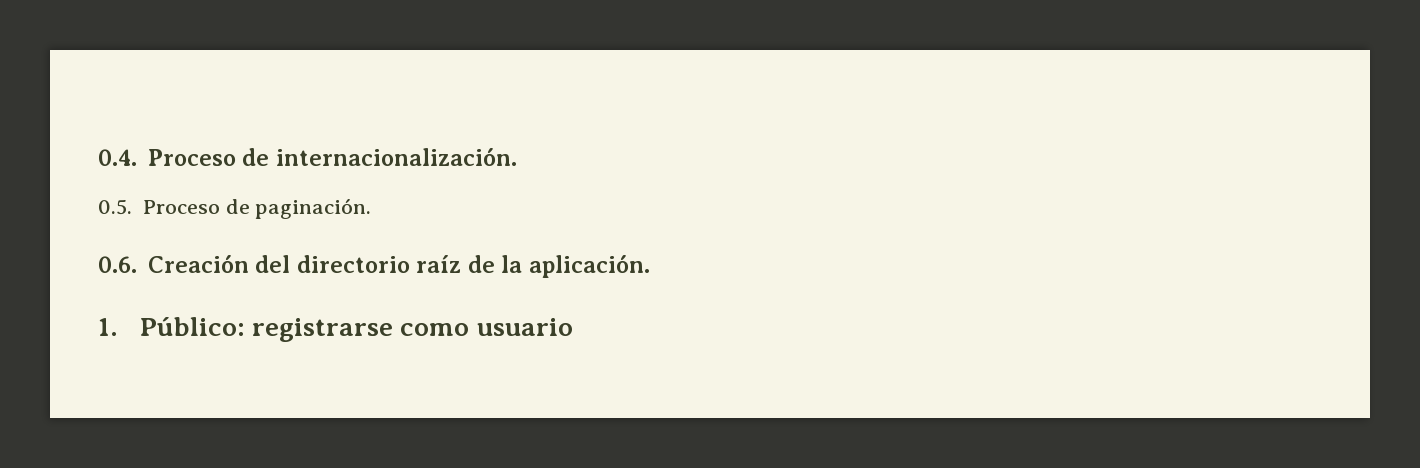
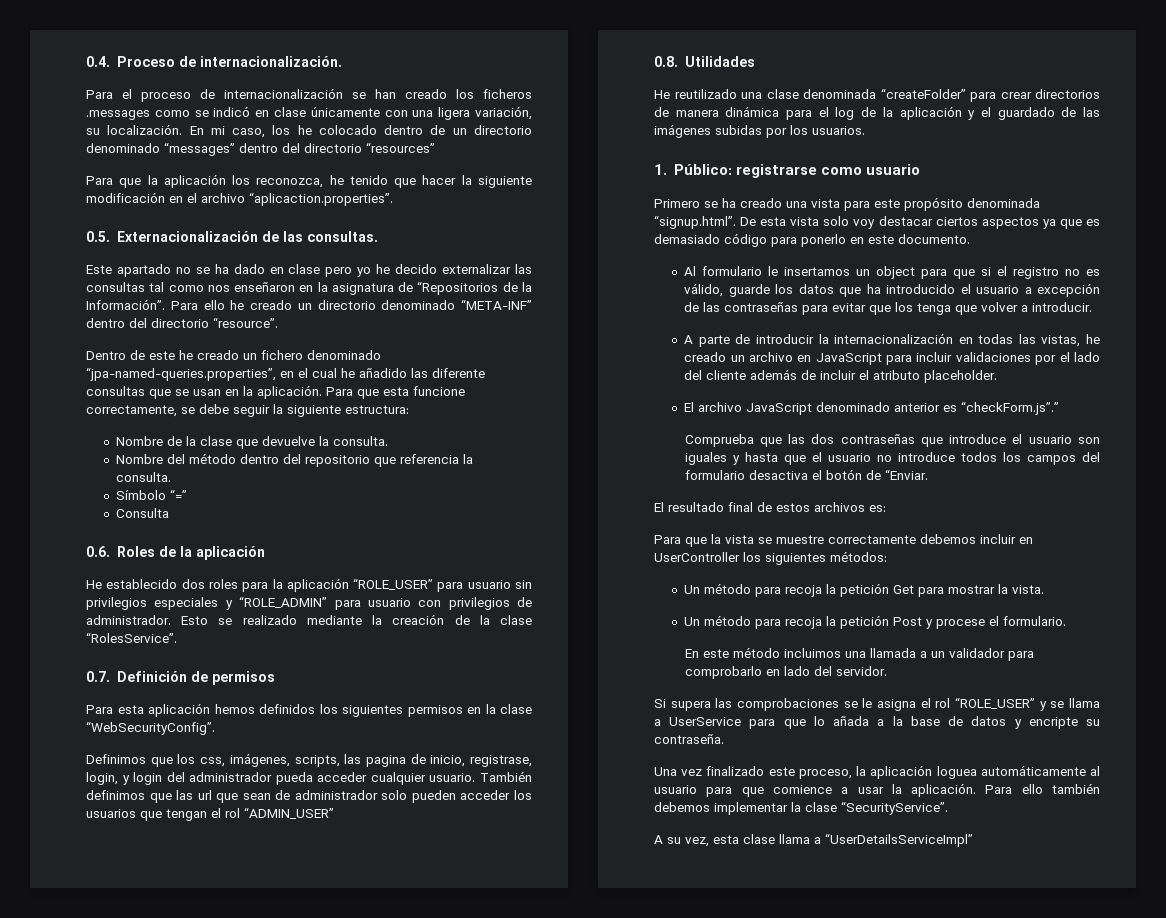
[98,198,372,219] [98,254,650,278] 0.5. Proceso de paginación. // 0.6. Creación del directorio raíz de la aplicación. -> [86,88,532,102] [86,106,532,120] [86,124,532,138] [86,142,435,156] [86,174,532,188] [86,192,393,206] [86,231,378,242] [86,264,532,277] [86,281,532,295] [86,299,532,310] [86,317,278,328] [86,350,381,360] [86,367,485,381] [86,385,465,399] [86,404,409,417] [116,436,389,449] [116,453,474,467] [116,472,172,482] [116,489,188,500] [116,508,170,518] [86,546,265,560] [86,578,532,592] [86,596,532,610] [86,614,532,625] [86,632,177,643] [86,671,275,685] [86,703,532,717] [86,721,215,735] [86,753,532,767] [86,771,532,785] [86,790,532,803] [86,807,334,821] [654,56,755,67] [654,88,1100,102] [654,106,1100,120] [654,124,865,138] Para el proceso de internacionalización se han creado los ficheros .messages como se indicó en clase únicamente con una ligera variación, su localización. En mi caso, los he colocado dentro de un directorio denominado “messages” dentro del directorio “resources” // Para que la aplicación los reconozca, he tenido que hacer la siguiente modificación en el archivo “aplicaction.properties”. // 0.5. Externacionalización de las consultas. // Este apartado no se ha dado en clase pero yo he decido externalizar las consultas tal como nos enseñaron en la asignatura de “Repositorios de la Información”. Para ello he creado un directorio denominado “META-INF” dentro del directorio “resource”. // Dentro de este he creado un fichero denominado “jpa-named-queries.properties”, en el cual he añadido las diferente consultas que se usan en la aplicación. Para que esta funcione correctamente, se debe seguir la siguiente estructura: // Nombre de la clase que devuelve la consulta. // Nombre del método dentro del repositorio que referencia la consulta. // Símbolo “=” // Consulta // 0.6. Roles de la aplicación // He establecido dos roles para la aplicación “ROLE_USER” para usuario sin privilegios especiales y “ROLE_ADMIN” para usuario con privilegios de administrador. Esto se realizado mediante la creación de la clase “RolesService”. // 0.7. Definición de permisos // Para esta aplicación hemos definidos los siguientes permisos en la clase “WebSecurityConfig”. // Definimos que los css, imágenes, scripts, las pagina de inicio, registrase, login, y login del administrador pueda acceder cualquier usuario. También definimos que las url que sean de administrador solo pueden acceder los usuarios que tengan el rol “ADMIN_USER” // 0.8. Utilidades // He reutilizado una clase denominada “createFolder” para crear directorios de manera dinámica para el log de la aplicación y el guardado de las imágenes subidas por los usuarios.
(573, 327) none -> [654,197,1040,211] [654,215,1100,229] [654,233,970,247] [684,266,1100,279] [684,283,1100,297] [684,302,1093,315] [684,333,1100,347] [684,352,1100,365] [684,369,998,383] [684,401,1060,415] [684,434,1100,447] [684,452,1100,465] [684,469,928,480] [654,502,886,512] [654,534,1033,547] [654,551,887,565] [684,583,1045,597] [684,615,1067,629] [684,647,1034,661] [684,666,887,679] [654,697,1100,711] [654,716,1100,729] [654,734,724,744] [654,765,1100,779] [654,783,1100,797] [654,801,948,815] [654,833,973,847] // Primero se ha creado una vista para este propósito denominada “signup.html”. De esta vista solo voy destacar ciertos aspectos ya que es demasiado código para ponerlo en este documento. // Al formulario le insertamos un object para que si el registro no es válido, guarde los datos que ha introducido el usuario a excepción de las contraseñas para evitar que los tenga que volver a introducir. // A parte de introducir la internacionalización en todas las vistas, he creado un archivo en JavaScript para incluir validaciones por el lado del cliente además de incluir el atributo placeholder. // El archivo JavaScript denominado anterior es “checkForm.js”.” // Comprueba que las dos contraseñas que introduce el usuario son iguales y hasta que el usuario no introduce todos los campos del formulario desactiva el botón de “Enviar. // El resultado final de estos archivos es: // Para que la vista se muestre correctamente debemos incluir en UserController los siguientes métodos: // Un método para recoja la petición Get para mostrar la vista. // Un método para recoja la petición Post y procese el formulario. // En este método incluimos una llamada a un validador para comprobarlo en lado del servidor. // Si supera las comprobaciones se le asigna el rol “ROLE_USER” y se llama a UserService para que lo añada a la base de datos y encripte su contraseña. // Una vez finalizado este proceso, la aplicación loguea automáticamente al usuario para que comience a usar la aplicación. Para ello también debemos implementar la clase “SecurityService”. // A su vez, esta clase llama a “UserDetailsServiceImpl”

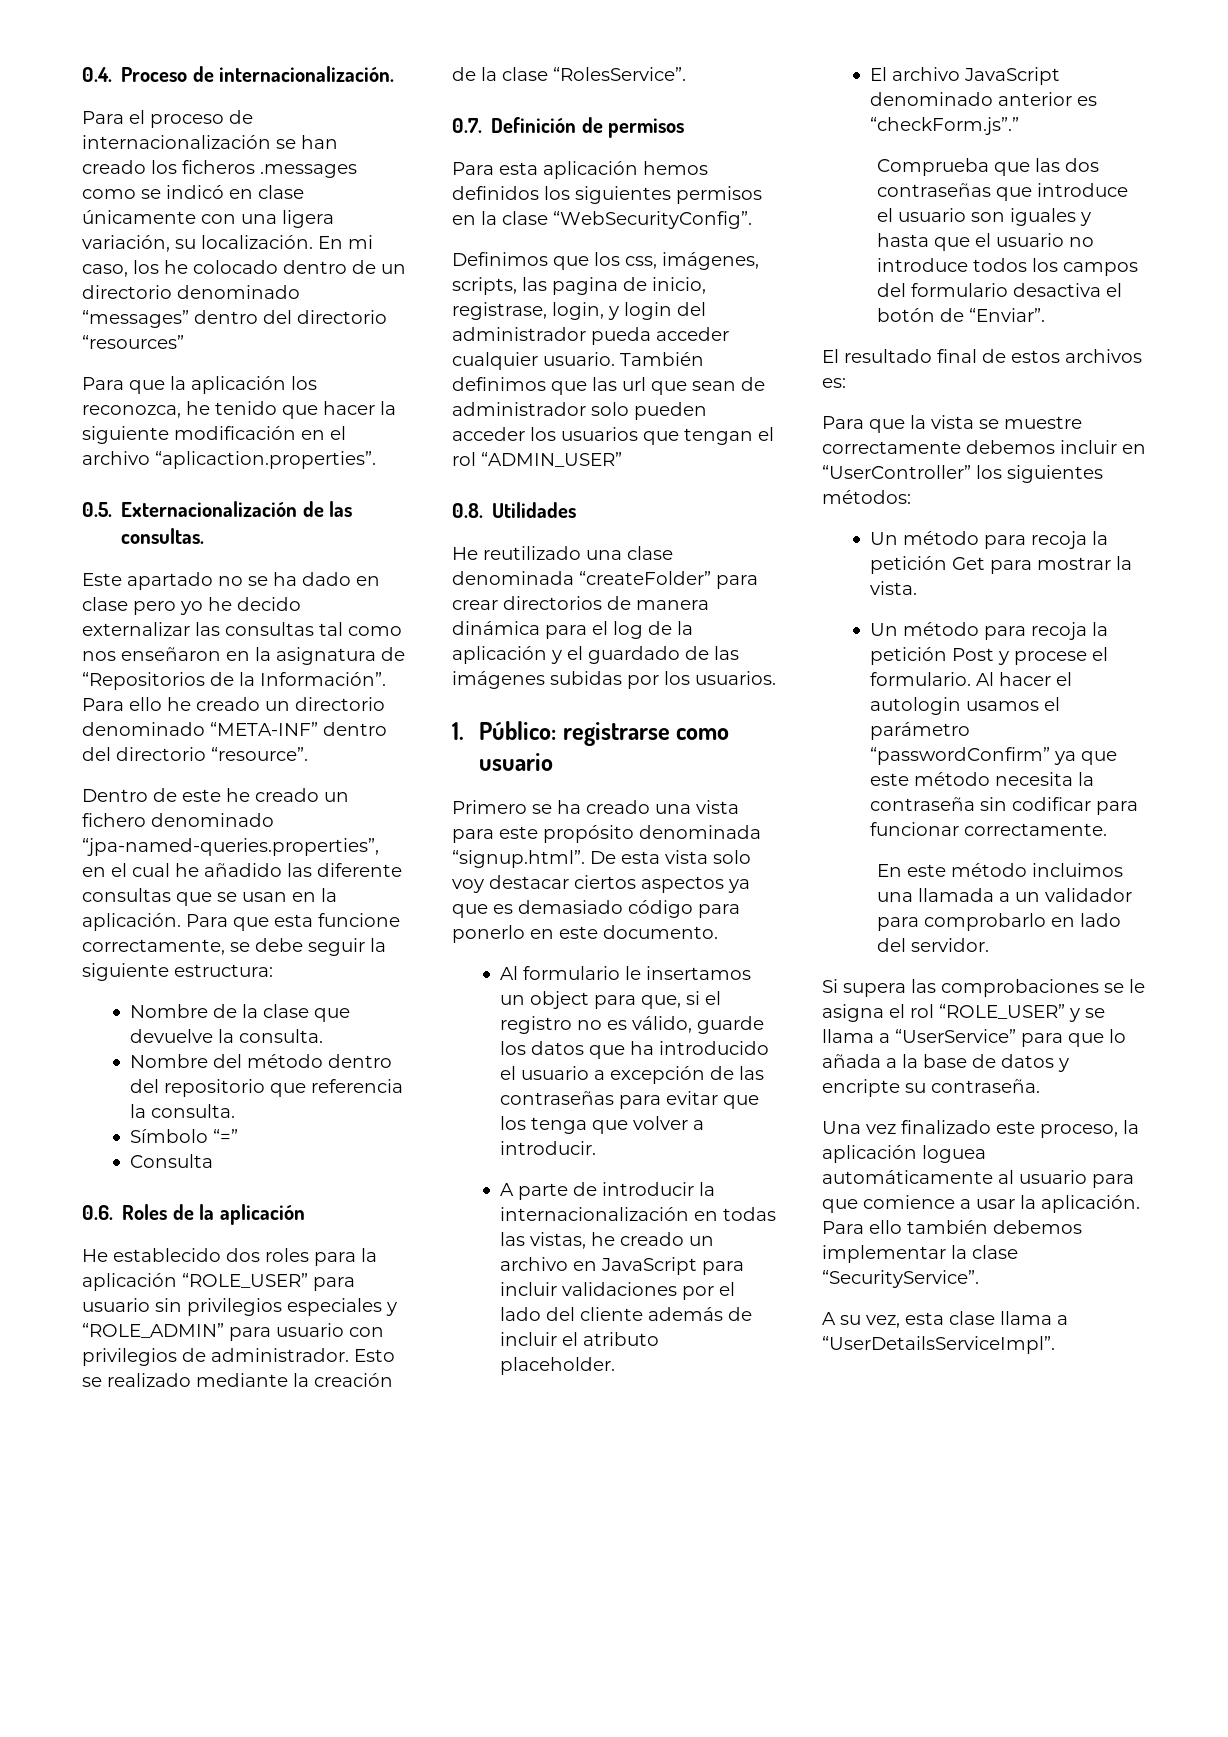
[953,269,976,279] que -> [640,995,681,1009] que,
[884,469,928,480] “Enviar. -> [968,308,1045,322] “Enviar”.
[654,552,740,562] UserController -> [822,465,971,479] “UserController”
(1067, 621) none -> [975,672,1072,686] [869,697,1060,715] [869,722,970,740] [869,747,1117,765] [869,772,1094,786] [869,797,1138,815] [869,822,1107,836] Al hacer el autologin usamos el parámetro “passwordConfirm” ya que este método necesita la contraseña sin codificar para funcionar correctamente.
[669,717,742,726] UserService -> [895,1029,1016,1043] “UserService”
[825,833,973,847] “UserDetailsServiceImpl” -> [822,1336,1055,1354] “UserDetailsServiceImpl”.

